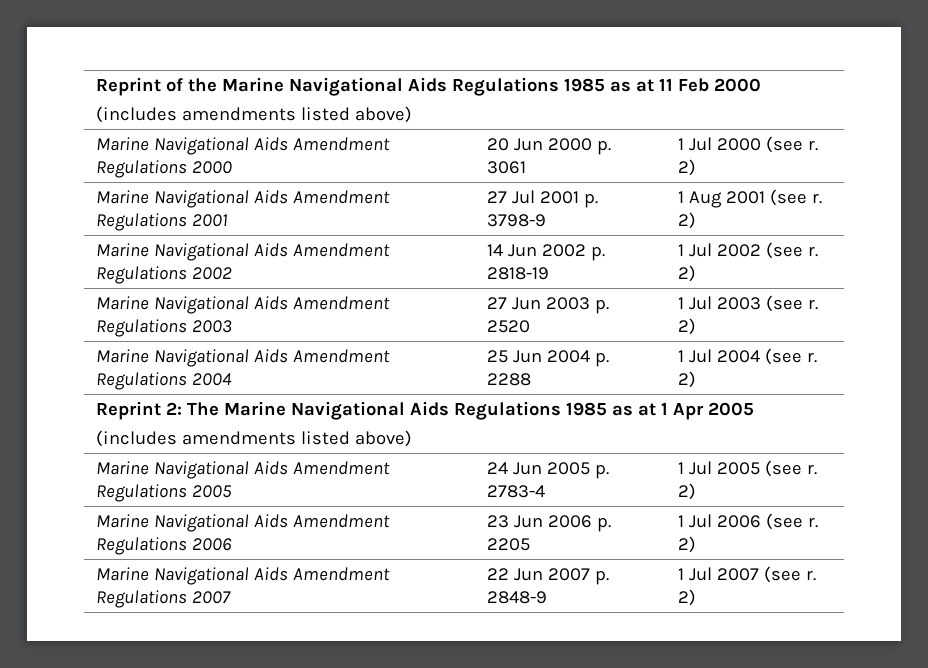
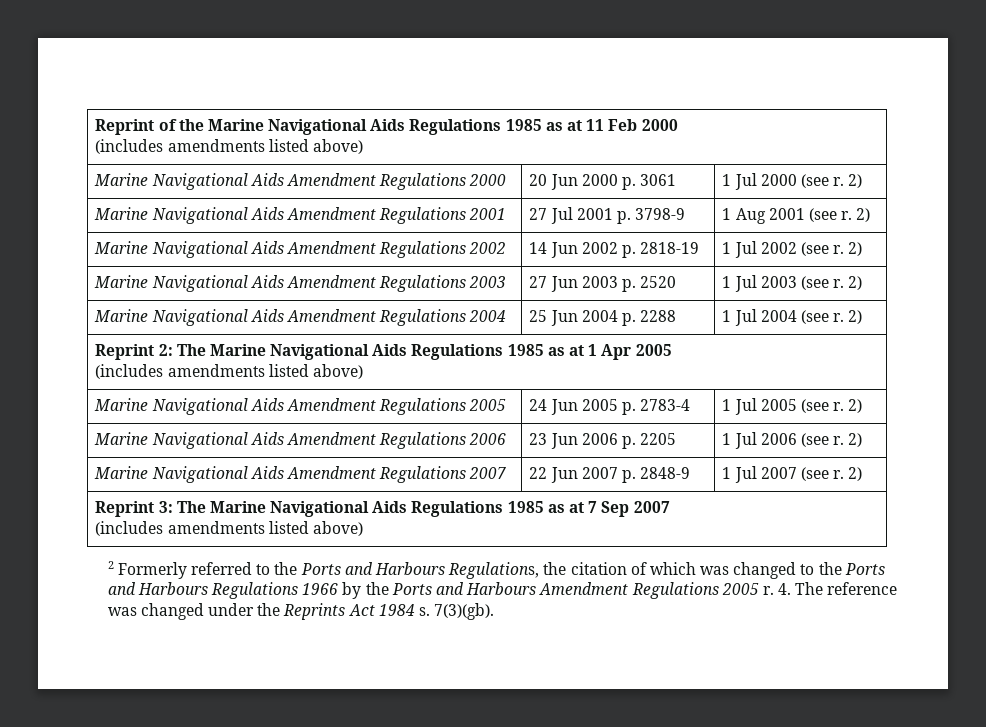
(697, 597) none -> [95,501,670,517] [95,521,363,536] [107,561,885,579] [107,582,898,599] [107,603,495,620] // Reprint 3: The Marine Navigational Aids Regulations 1985 as at 7 Sep 2007 // (includes amendments listed above) // 2 Formerly referred to the Ports and Harbours Regulations, the citation of which was changed to the Ports and Harbours Regulations 1966 by the Ports and Harbours Amendment Regulations 2005 r. 4. The reference was changed under the Reprints Act 1984 s. 7(3)(gb).

